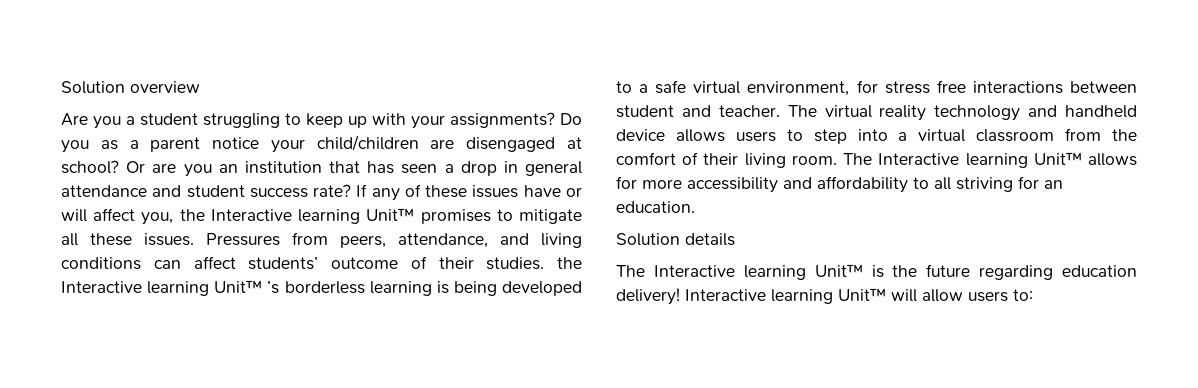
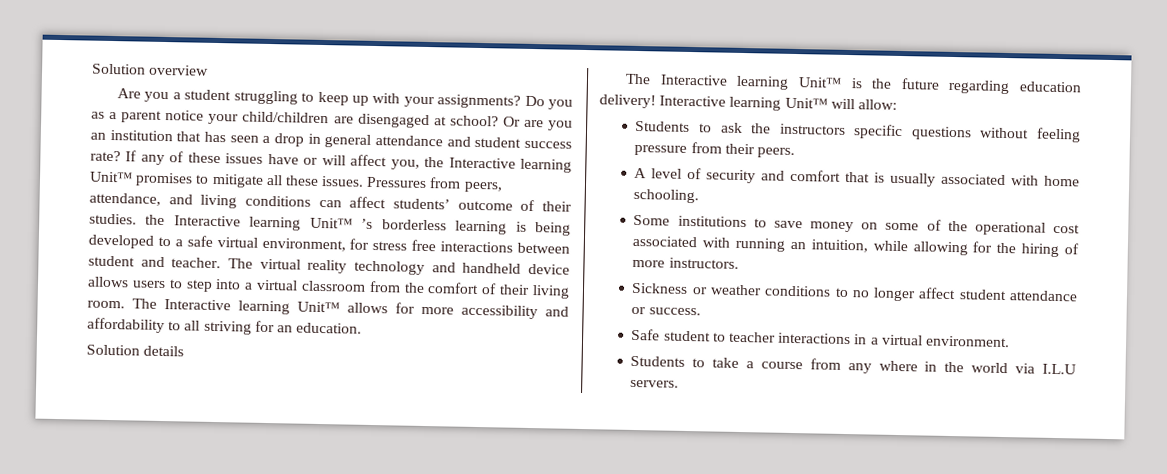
[922,289,1033,302] allow users to: -> [857,99,897,110] [635,120,1081,143] [634,142,796,159] [634,167,1080,187] [633,188,700,204] [633,214,1080,236] [632,235,1079,258] [632,257,739,269] [631,282,1078,302] [631,306,701,316] [631,328,1010,348] [630,355,1076,375] [630,379,680,388] allow: // Students to ask the instructors specific questions without feeling pressure from their peers. // A level of security and comfort that is usually associated with home schooling. // Some institutions to save money on some of the operational cost associated with running an intuition, while allowing for the hiring of more instructors. // Sickness or weather conditions to no longer affect student attendance or success. // Safe student to teacher interactions in a virtual environment. // Students to take a course from any where in the world via I.L.U servers.

